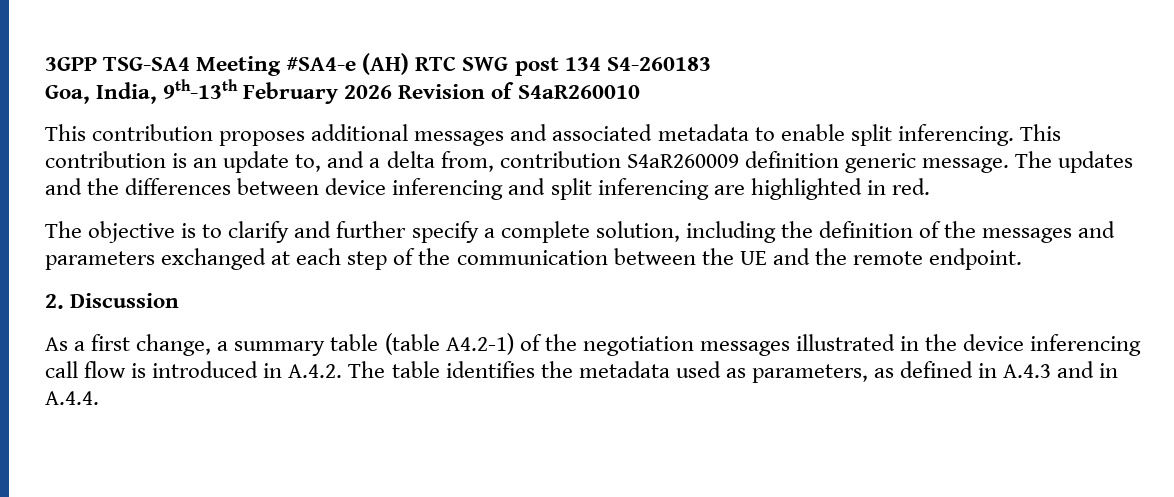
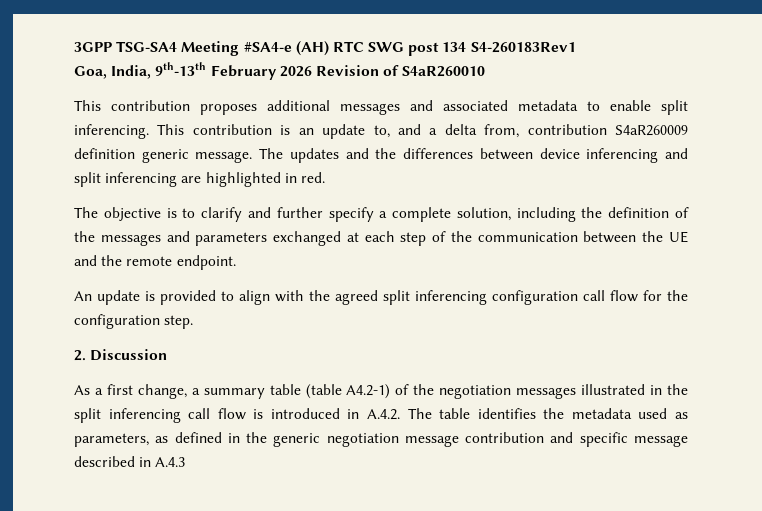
[606,57,711,71] S4-260183 -> [470,42,576,53] S4-260183Rev1
(1023, 259) none -> [74,290,688,305] [74,314,194,329] // An update is provided to align with the agreed split inferencing configuration call flow for the configuration step.
[963,334,1025,351] device -> [74,408,101,423] split
[1003,361,1119,378] [45,391,99,405] A.4.3 and in A.4.4. -> [246,432,688,447] [74,456,186,467] the generic negotiation message contribution and specific message described in A.4.3

